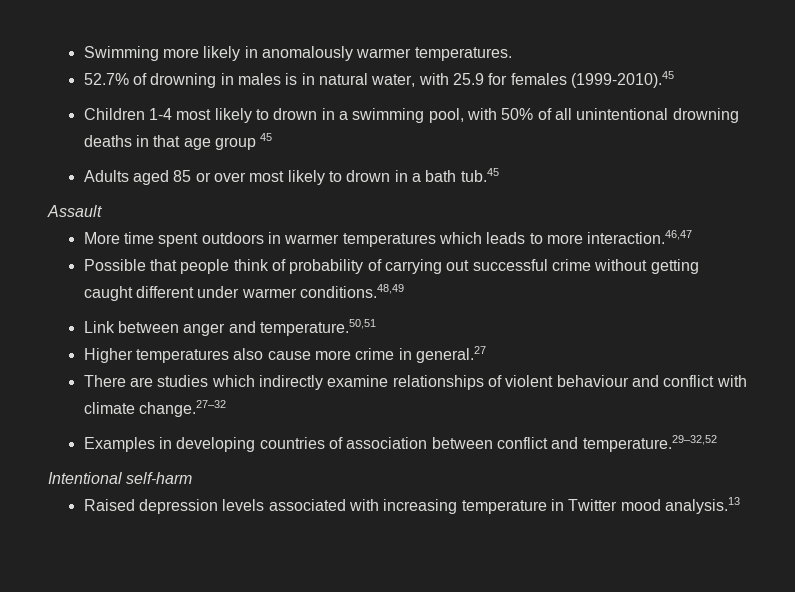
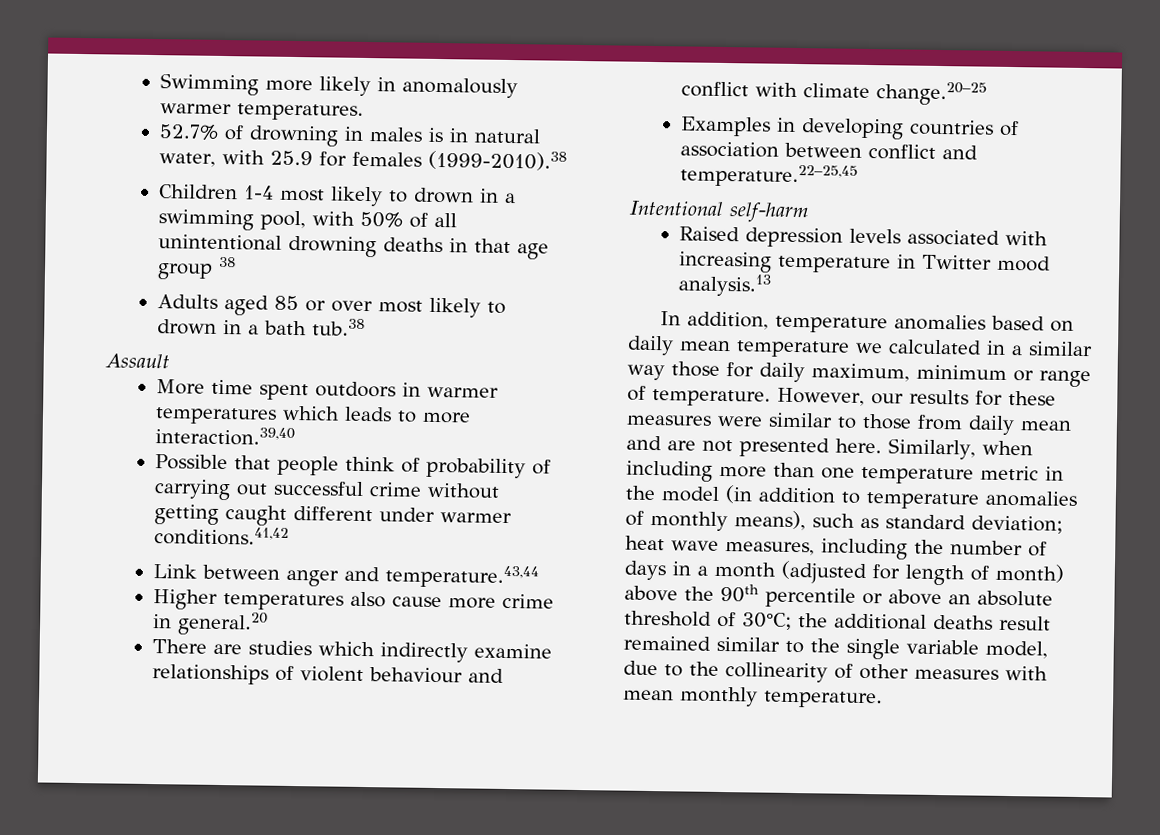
[570,71,674,88] (1999-2010).45 -> [427,149,567,171] (1999-2010).38
[260,133,273,141] 45 -> [219,256,237,268] 38
[460,168,499,182] tub.45 -> [312,318,366,336] tub.38
[587,230,693,244] interaction.46,47 -> [155,426,296,447] interaction.39,40
[300,284,405,298] conditions.48,49 -> [154,526,290,546] conditions.41,42
[260,319,377,336] temperature.50,51 -> [385,564,540,589] temperature.43,44
[416,346,487,363] general.27 -> [177,611,269,636] general.20
[139,400,227,417] change.27–32 -> [876,81,988,106] change.20–25
[582,435,717,452] temperature.29–32,52 -> [680,163,859,188] temperature.22–25,45
(741, 505) none -> [659,311,1074,334] [627,335,1093,358] [627,361,1091,388] [627,385,1056,407] [626,412,1072,436] [626,435,1033,460] [626,460,1064,485] [625,485,1078,510] [625,510,1063,534] [625,535,1047,560] [624,560,1064,586] [624,583,1053,608] [624,610,1051,631] [623,635,1048,660] [623,660,1048,683] [623,686,883,709] // In addition, temperature anomalies based on daily mean temperature we calculated in a similar way those for daily maximum, minimum or range of temperature. However, our results for these measures were similar to those from daily mean and are not presented here. Similarly, when including more than one temperature metric in the model (in addition to temperature anomalies of monthly means), such as standard deviation; heat wave measures, including the number of days in a month (adjusted for length of month) above the 90th percentile or above an absolute threshold of 30°C; the additional deaths result remained similar to the single variable model, due to the collinearity of other measures with mean monthly temperature.

